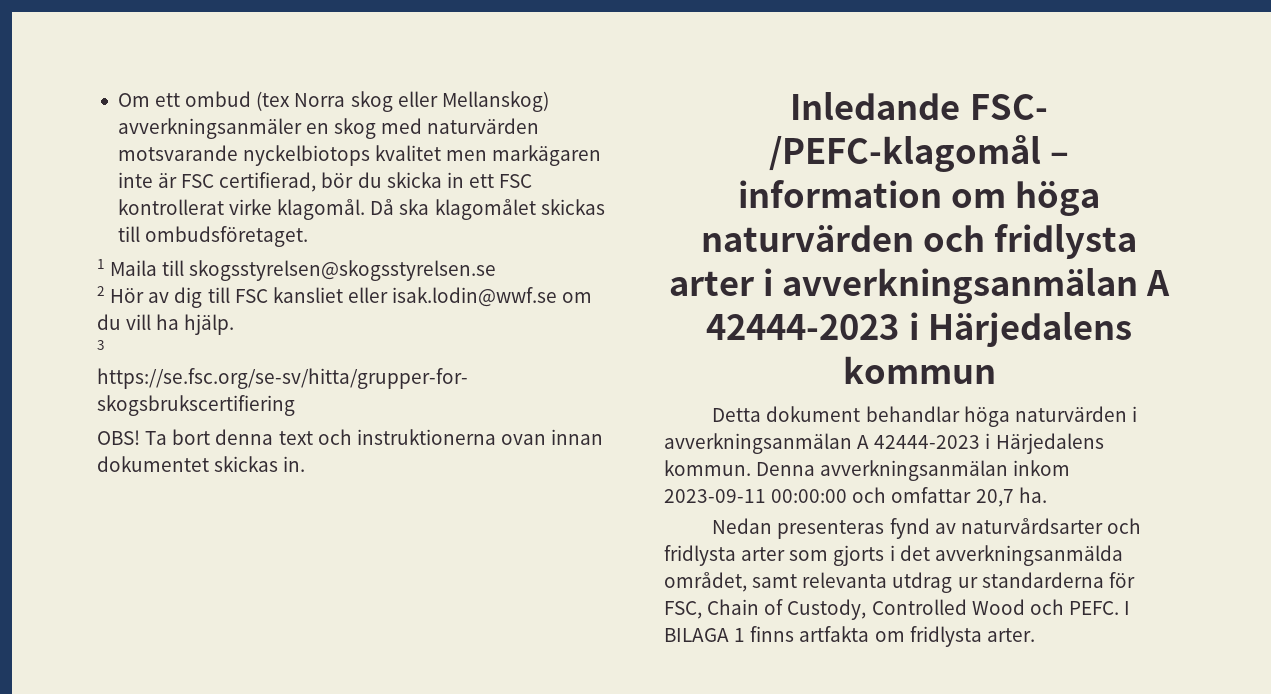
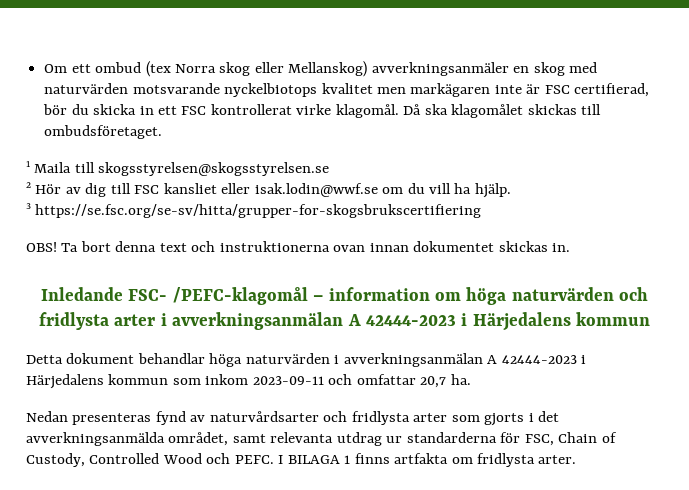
[664,460,1009,481] kommun. Denna avverkningsanmälan -> [108,374,201,385] kommun som
[771,489,848,503] 00:00:00 -> (324, 380) none

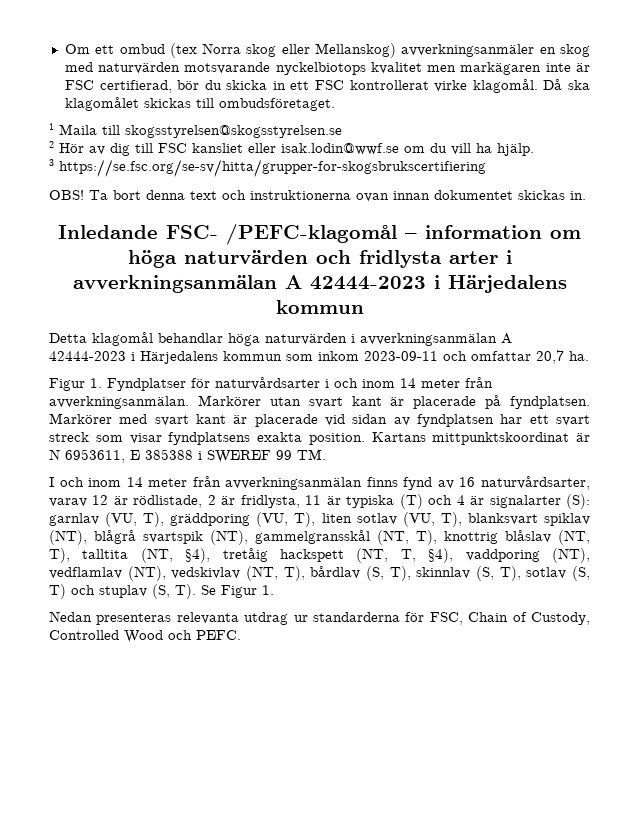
[66,353,135,364] dokument -> [92,332,153,346] klagomål
[26,411,560,426] [26,432,266,446] Nedan presenteras fynd av naturvårdsarter och fridlysta arter som gjorts i det avverkningsanmälda området, samt -> [49,377,493,391] [49,395,590,409] [49,413,590,427] [49,432,590,445] [49,449,326,463] [49,476,590,490] [49,494,590,509] [49,512,590,527] [49,530,590,545] [49,548,590,563] [49,566,591,581] [49,584,274,599] [49,611,172,625] Figur 1. Fyndplatser för naturvårdsarter i och inom 14 meter från avverkningsanmälan. Markörer utan svart kant är placerade på fyndplatsen. Markörer med svart kant är placerade vid sidan av fyndplatsen har ett svart streck som visar fyndplatsens exakta position. Kartans mittpunktskoordinat är N 6953611, E 385388 i SWEREF 99 TM. // I och inom 14 meter från avverkningsanmälan finns fynd av 16 naturvårdsarter, varav 12 är rödlistade, 2 är fridlysta, 11 är typiska (T) och 4 är signalarter (S): garnlav (VU, T), gräddporing (VU, T), liten sotlav (VU, T), blanksvart spiklav (NT), blågrå svartspik (NT), gammelgransskål (NT, T), knottrig blåslav (NT, T), talltita (NT, §4), tretåig hackspett (NT, T, §4), vaddporing (NT), vedflamlav (NT), vedskivlav (NT, T), bårdlav (S, T), skinnlav (S, T), sotlav (S, T) och stuplav (S, T). Se Figur 1. // Nedan presenteras
[278,453,577,467] I BILAGA 1 finns artfakta om fridlysta arter. -> (241, 635) none

